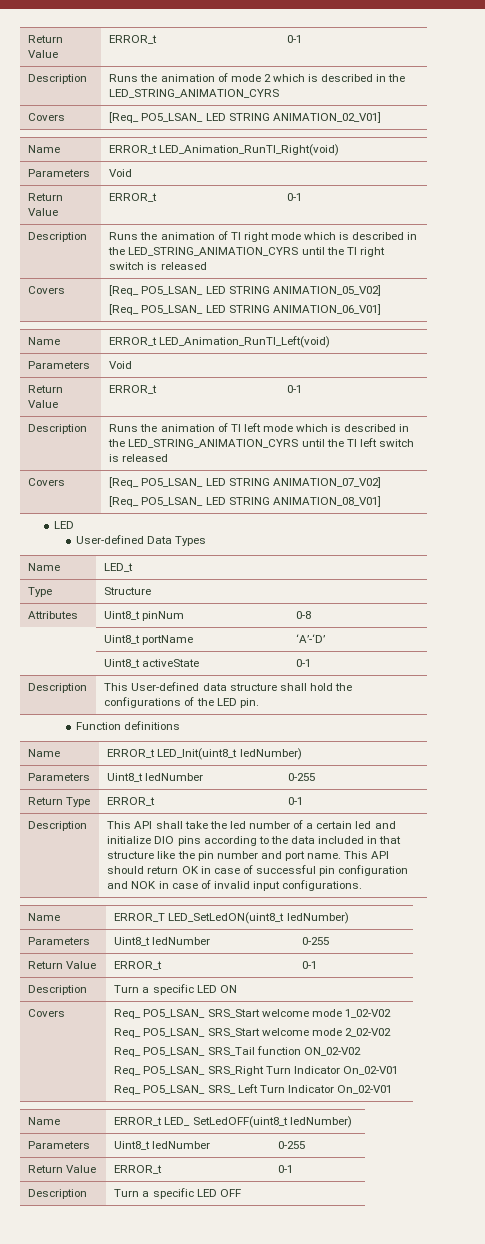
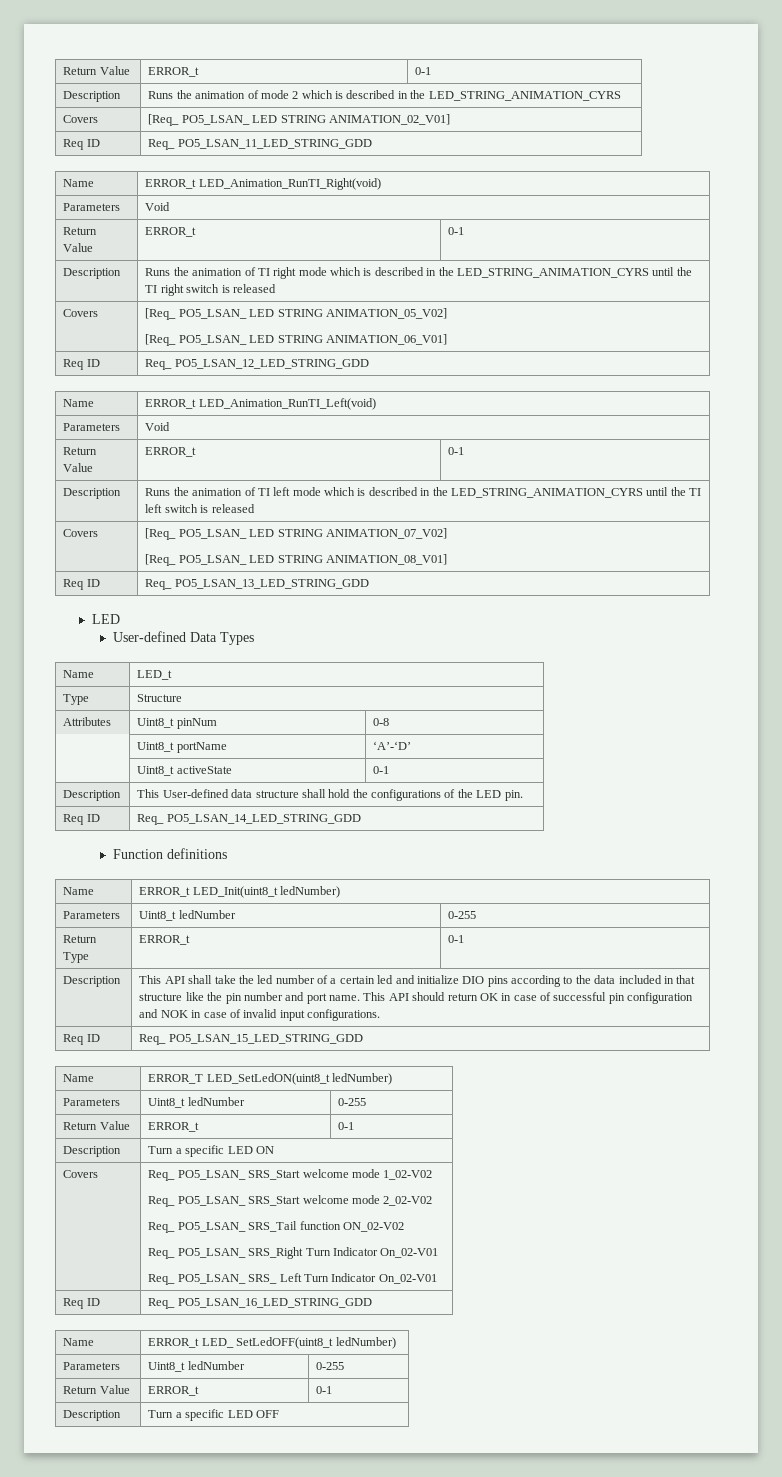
(381, 117) none -> [63,139,100,150] [148,139,372,150] // Req ID | Req_ PO5_LSAN_11_LED_STRING_GDD
(381, 309) none -> [63,359,100,370] [145,359,369,370] // Req ID | Req_ PO5_LSAN_12_LED_STRING_GDD
(381, 501) none -> [63,579,100,590] [145,579,369,590] // Req ID | Req_ PO5_LSAN_13_LED_STRING_GDD
(259, 703) none -> [63,814,100,825] [137,814,361,825] // Req ID | Req_ PO5_LSAN_14_LED_STRING_GDD
(363, 885) none -> [63,1034,100,1045] [139,1034,363,1045] // Req ID | Req_ PO5_LSAN_15_LED_STRING_GDD
(392, 1089) none -> [63,1298,100,1309] [148,1298,372,1309] // Req ID | Req_ PO5_LSAN_16_LED_STRING_GDD

